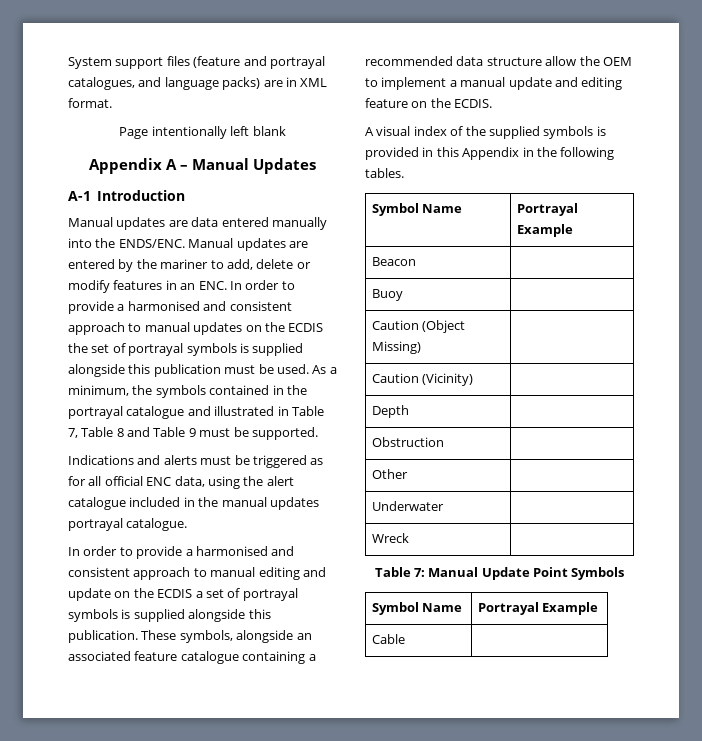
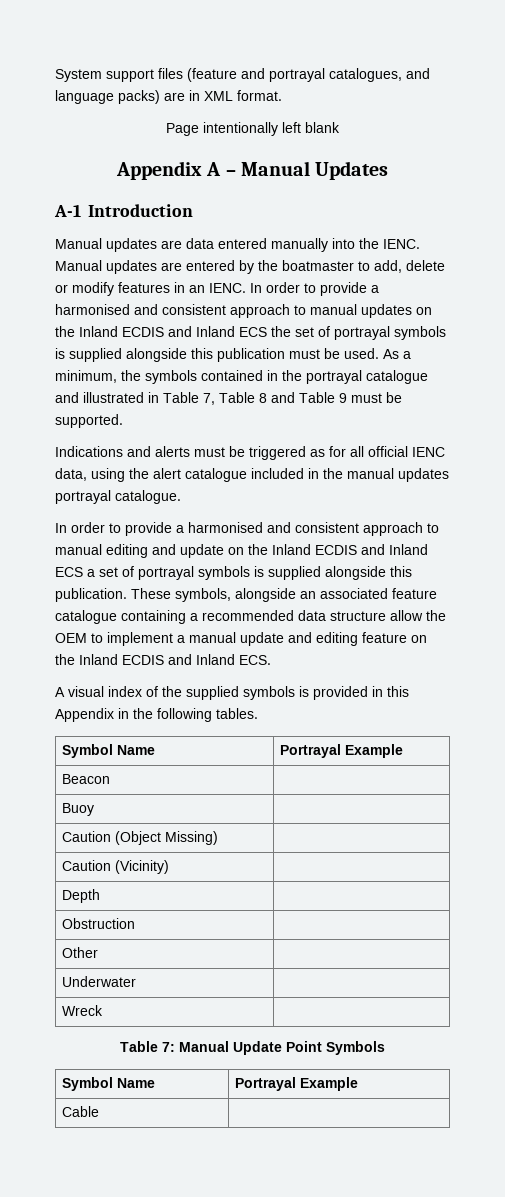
[118,239,185,248] ENDS/ENC. -> [383,239,420,249] IENC.
[160,259,209,269] mariner -> [282,260,354,271] boatmaster
[198,281,227,290] ENC. -> [209,283,246,293] IENC.
[288,323,324,332] ECDIS -> [79,326,267,337] Inland ECDIS and Inland ECS
[146,477,172,486] ENC -> [412,447,445,457] IENC
[157,589,193,598] ECDIS -> [272,544,428,555] [55,567,83,577] Inland ECDIS and Inland ECS
[454,99,493,108] ECDIS. -> [79,654,271,665] Inland ECDIS and Inland ECS.

